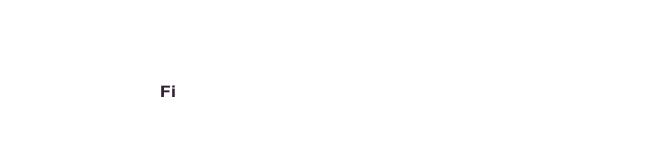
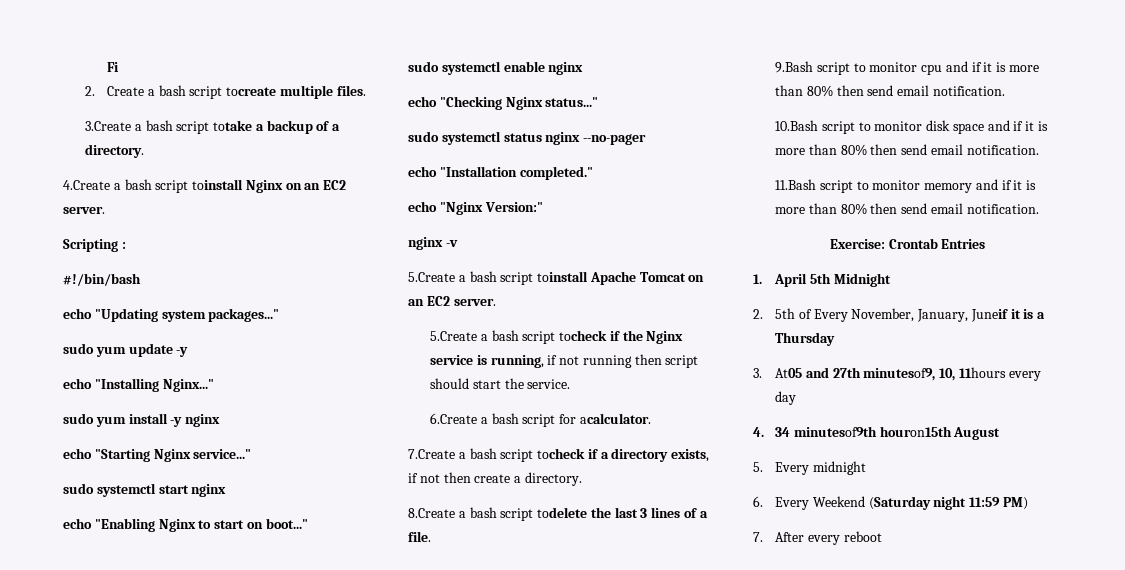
(176, 91) none -> [85,85,366,99] [85,120,341,134] [85,144,145,158] [63,179,347,193] [63,206,105,214] [63,239,126,252] [63,273,141,286] [63,308,280,322] [63,343,189,357] [63,378,214,392] [63,413,221,427] [63,448,252,462] [63,483,227,497] [63,518,308,532] [408,61,584,75] [408,96,599,110] [408,131,647,145] [408,166,593,180] [408,201,543,215] [408,237,458,250] [408,271,705,285] [408,296,496,306] [430,330,684,344] [430,354,699,368] [430,378,571,389] [430,413,651,427] [408,448,710,462] [408,472,582,486] [408,507,708,521] [408,531,431,542] [775,61,1040,75] [775,85,1005,97] [775,120,1049,134] [775,144,1039,156] [775,179,1037,193] [775,203,1039,215] [829,238,986,249] [753,273,891,287] [753,308,1046,322] [775,332,836,346] [753,367,1041,381] [775,391,797,405] [753,426,1001,440] [753,461,866,475] [753,496,1028,510] [753,531,882,545] // 2. Create a bash script tocreate multiple files. // 3.Create a bash script totake a backup of a directory. // 4.Create a bash script toinstall Nginx on an EC2 server. // Scripting : // #!/bin/bash // echo "Updating system packages..." // sudo yum update -y // echo "Installing Nginx..." // sudo yum install -y nginx // echo "Starting Nginx service..." // sudo systemctl start nginx // echo "Enabling Nginx to start on boot..." // sudo systemctl enable nginx // echo "Checking Nginx status..." // sudo systemctl status nginx --no-pager // echo "Installation completed." // echo "Nginx Version:" // nginx -v // 5.Create a bash script toinstall Apache Tomcat on an EC2 server. // 5.Create a bash script tocheck if the Nginx service is running, if not running then script should start the service. // 6.Create a bash script for acalculator. // 7.Create a bash script tocheck if a directory exists, if not then create a directory. // 8.Create a bash script todelete the last 3 lines of a file. // 9.Bash script to monitor cpu and if it is more than 80% then send email notification. // 10.Bash script to monitor disk space and if it is more than 80% then send email notification. // 11.Bash script to monitor memory and if it is more than 80% then send email notification. // Exercise: Crontab Entries // 1. April 5th Midnight // 2. 5th of Every November, January, Juneif it is a Thursday // 3. At05 and 27th minutesof9, 10, 11hours every day // 4. 34 minutesof9th houron15th August // 5. Every midnight // 6. Every Weekend (Saturday night 11:59 PM) // 7. After every reboot

